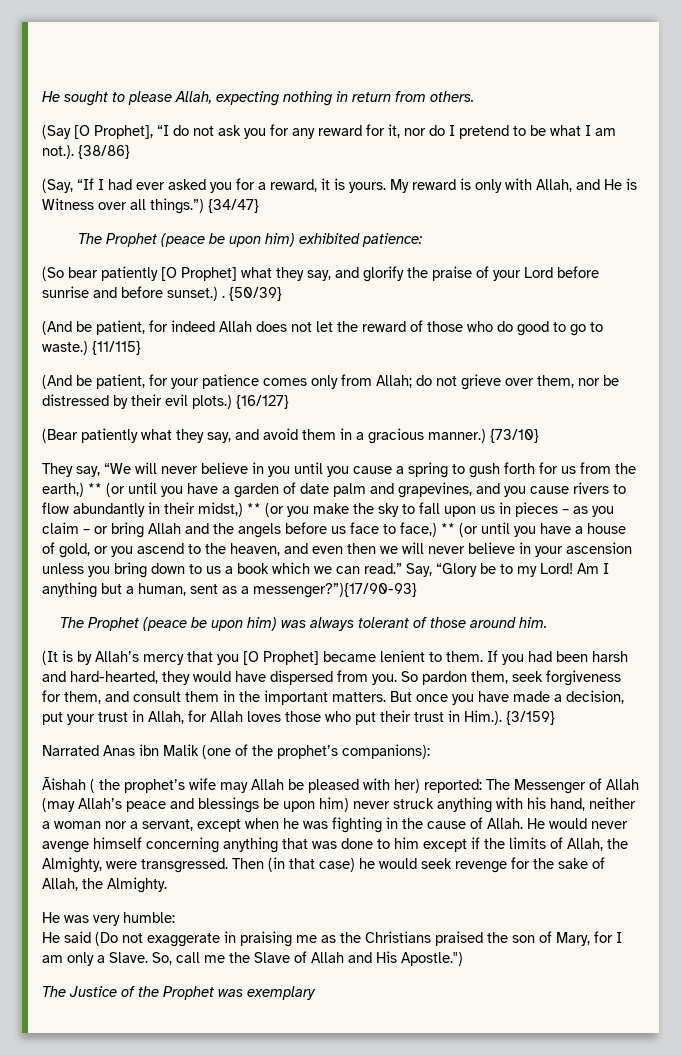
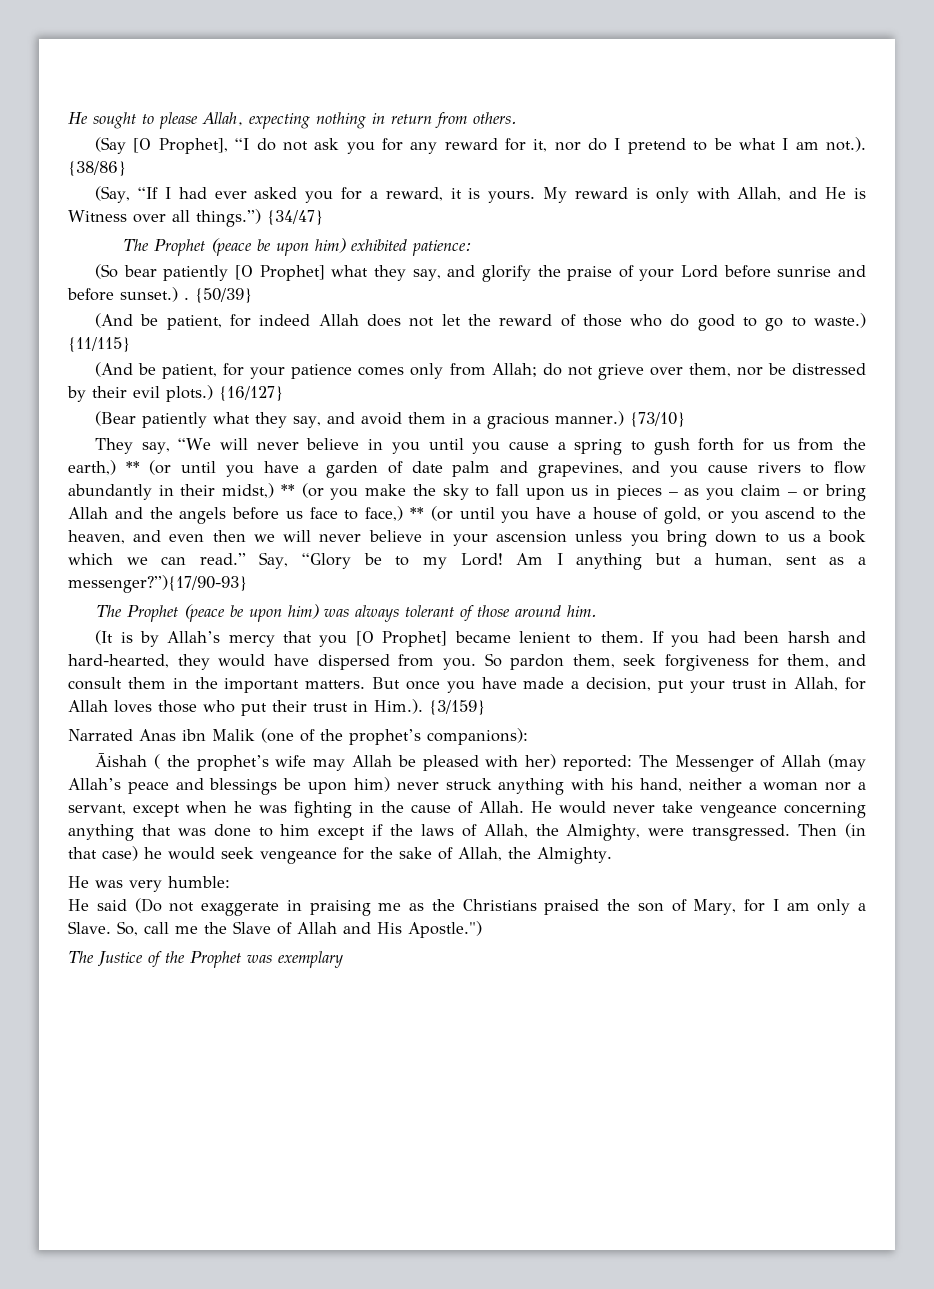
[42,837,142,853] avenge himself -> [662,801,777,818] take vengeance
[509,837,546,849] limits -> [420,824,454,836] laws
[455,861,507,873] revenge -> [260,850,337,864] vengeance

